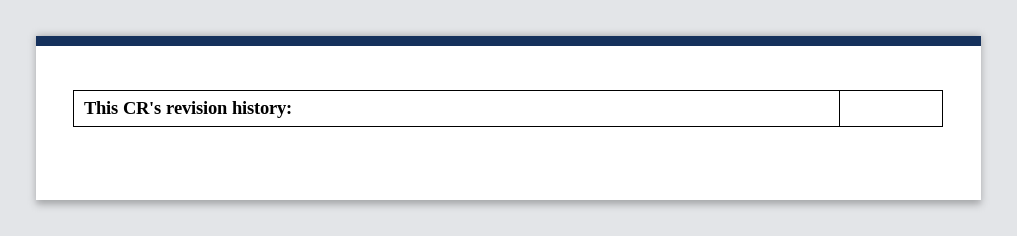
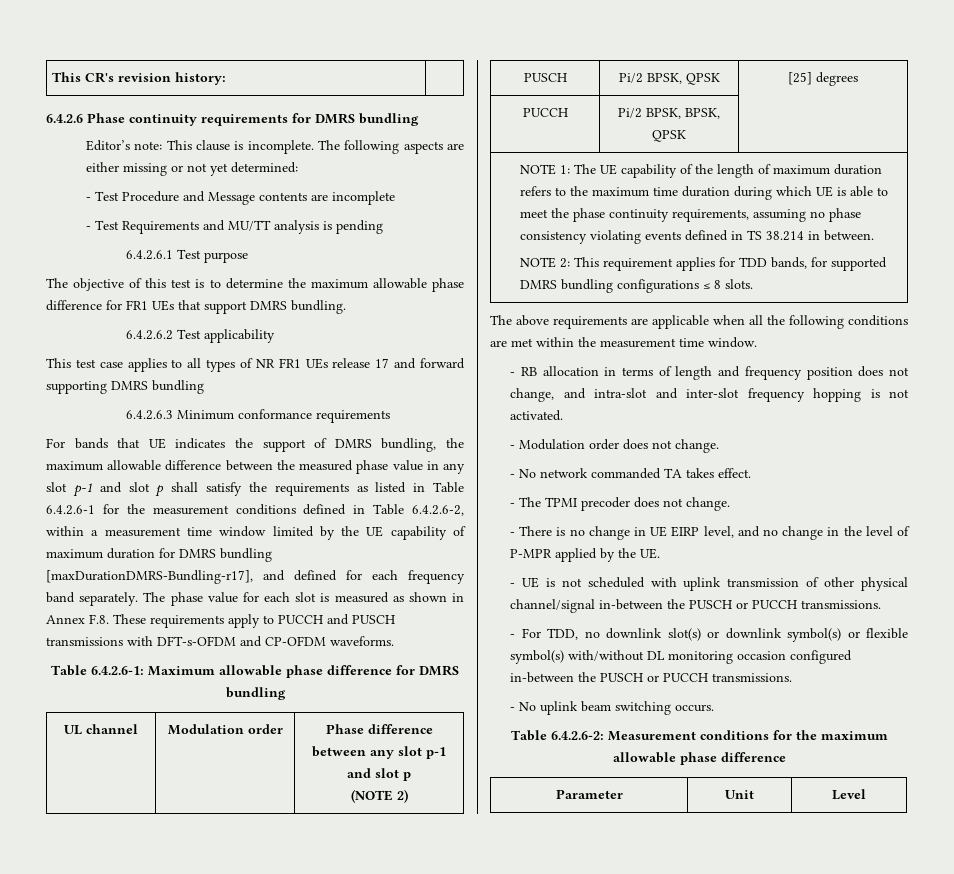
(293, 109) none -> [46,113,419,126] [86,140,465,154] [86,162,299,176] [86,191,396,205] [86,220,384,234] [126,249,249,263] [46,278,464,292] [46,300,346,314] [126,329,276,343] [46,358,465,372] [46,380,204,394] [126,409,391,423] [46,438,465,452] [46,460,466,474] [46,482,464,497] [46,504,464,516] [46,526,467,540] [46,548,272,562] [46,570,465,584] [46,592,465,606] [46,614,395,628] [46,636,394,647] [51,665,459,678] [225,687,286,700] [64,724,138,735] [167,724,283,735] [325,724,433,734] [312,746,446,759] [347,768,411,781] [350,789,408,803] [523,73,567,82] [618,73,720,85] [788,72,858,86] [522,108,568,117] [618,108,720,119] [652,130,686,142] [519,164,882,178] [519,186,888,200] [519,208,861,222] [519,230,874,244] [519,257,887,271] [519,279,753,293] [490,315,908,329] [490,337,757,348] [510,366,909,380] [510,388,909,402] [510,410,564,421] [510,439,720,453] [510,468,752,479] [510,497,731,511] [510,526,911,540] [510,548,661,562] [510,577,908,591] [510,599,882,613] [510,628,908,642] [510,650,853,664] [510,672,793,683] [510,701,715,715] [510,730,888,741] [612,752,786,765] [555,789,623,799] [725,790,754,799] [832,789,866,800] // 6.4.2.6 Phase continuity requirements for DMRS bundling // Editor’s note: This clause is incomplete. The following aspects are either missing or not yet determined: // - Test Procedure and Message contents are incomplete // - Test Requirements and MU/TT analysis is pending // 6.4.2.6.1 Test purpose // The objective of this test is to determine the maximum allowable phase difference for FR1 UEs that support DMRS bundling. // 6.4.2.6.2 Test applicability // This test case applies to all types of NR FR1 UEs release 17 and forward supporting DMRS bundling // 6.4.2.6.3 Minimum conformance requirements // For bands that UE indicates the support of DMRS bundling, the maximum allowable difference between the measured phase value in any slot p-1 and slot p shall satisfy the requirements as listed in Table 6.4.2.6-1 for the measurement conditions defined in Table 6.4.2.6-2, within a measurement time window limited by the UE capability of maximum duration for DMRS bundling [maxDurationDMRS-Bundling-r17], and defined for each frequency band separately. The phase value for each slot is measured as shown in Annex F.8. These requirements apply to PUCCH and PUSCH transmissions with DFT-s-OFDM and CP-OFDM waveforms. // Table 6.4.2.6-1: Maximum allowable phase difference for DMRS bundling // UL channel | Modulation order | Phase difference between any slot p-1 and slot p // (NOTE 2) // PUSCH | Pi/2 BPSK, QPSK | [25] degrees // PUCCH | Pi/2 BPSK, BPSK, QPSK | // NOTE 1: The UE capability of the length of maximum duration refers to the maximum time duration during which UE is able to meet the phase continuity requirements, assuming no phase consistency violating events defined in TS 38.214 in between. // NOTE 2: This requirement applies for TDD bands, for supported DMRS bundling configurations ≤ 8 slots. // The above requirements are applicable when all the following conditions are met within the measurement time window. // - RB allocation in terms of length and frequency position does not change, and intra-slot and inter-slot frequency hopping is not activated. // - Modulation order does not change. // - No network commanded TA takes effect. // - The TPMI precoder does not change. // - There is no change in UE EIRP level, and no change in the level of P-MPR applied by the UE. // - UE is not scheduled with uplink transmission of other physical channel/signal in-between the PUSCH or PUCCH transmissions. // - For TDD, no downlink slot(s) or downlink symbol(s) or flexible symbol(s) with/without DL monitoring occasion configured in-between the PUSCH or PUCCH transmissions. // - No uplink beam switching occurs. // Table 6.4.2.6-2: Measurement conditions for the maximum allowable phase difference // Parameter | Unit | Level

